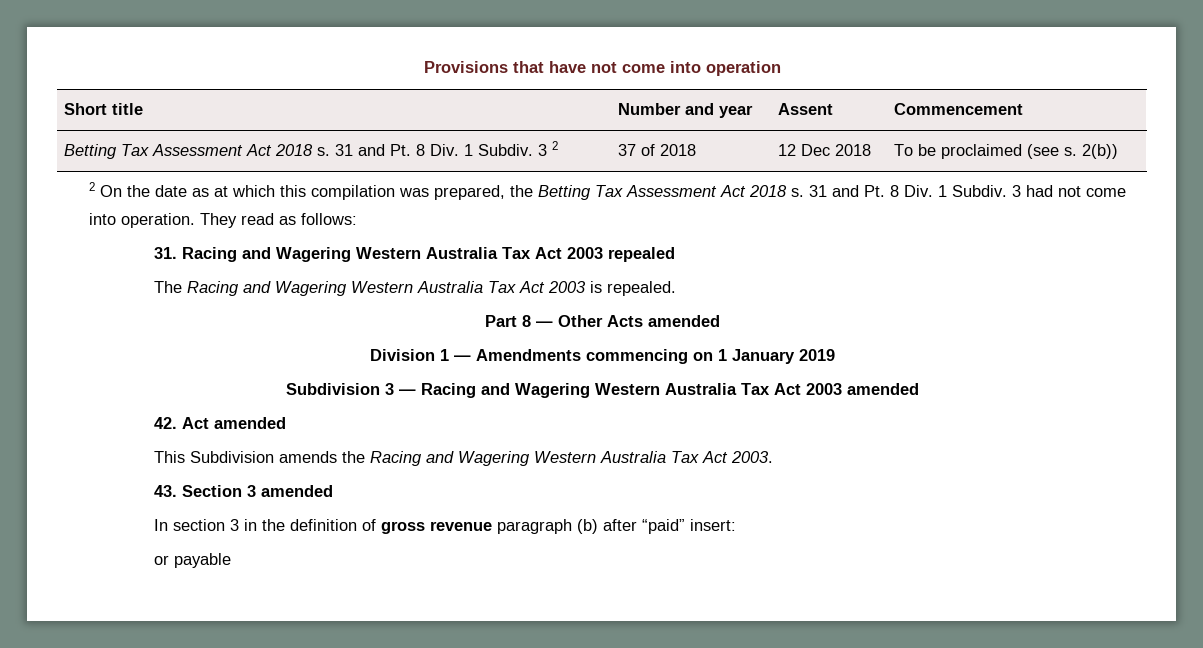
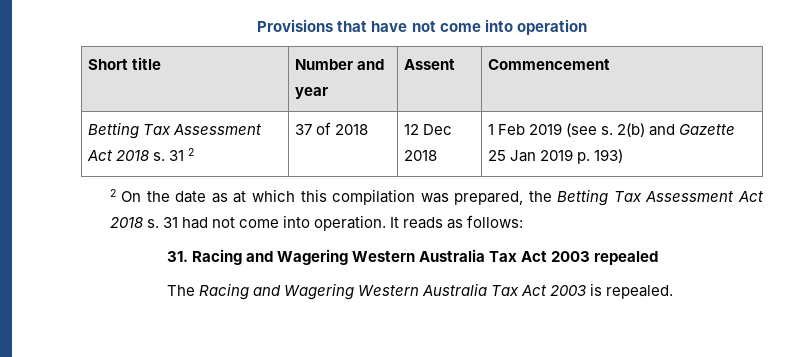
[357,144,547,156] and Pt. 8 Div. 1 Subdiv. 3 -> (184, 155) none
[893,144,1118,159] To be proclaimed (see s. 2(b)) -> [487,123,736,137] [487,149,623,164] 1 Feb 2019 (see s. 2(b) and Gazette 25 Jan 2019 p. 193)
[832,185,1022,197] and Pt. 8 Div. 1 Subdiv. 3 -> (178, 222) none
[200,213,275,228] They read -> [390,217,444,229] It reads
[484,315,720,327] [369,349,835,364] [285,383,919,398] [153,417,286,429] [153,451,773,466] [153,485,333,497] [153,519,736,534] [153,553,231,568] // Part 8 — Other Acts amended // Division 1 — Amendments commencing on 1 January 2019 // Subdivision 3 — Racing and Wagering Western Australia Tax Act 2003 amended // 42. Act amended // This Subdivision amends the Racing and Wagering Western Australia Tax Act 2003. // 43. Section 3 amended // In section 3 in the definition of gross revenue paragraph (b) after “paid” insert: // or payable -> (674, 292) none

